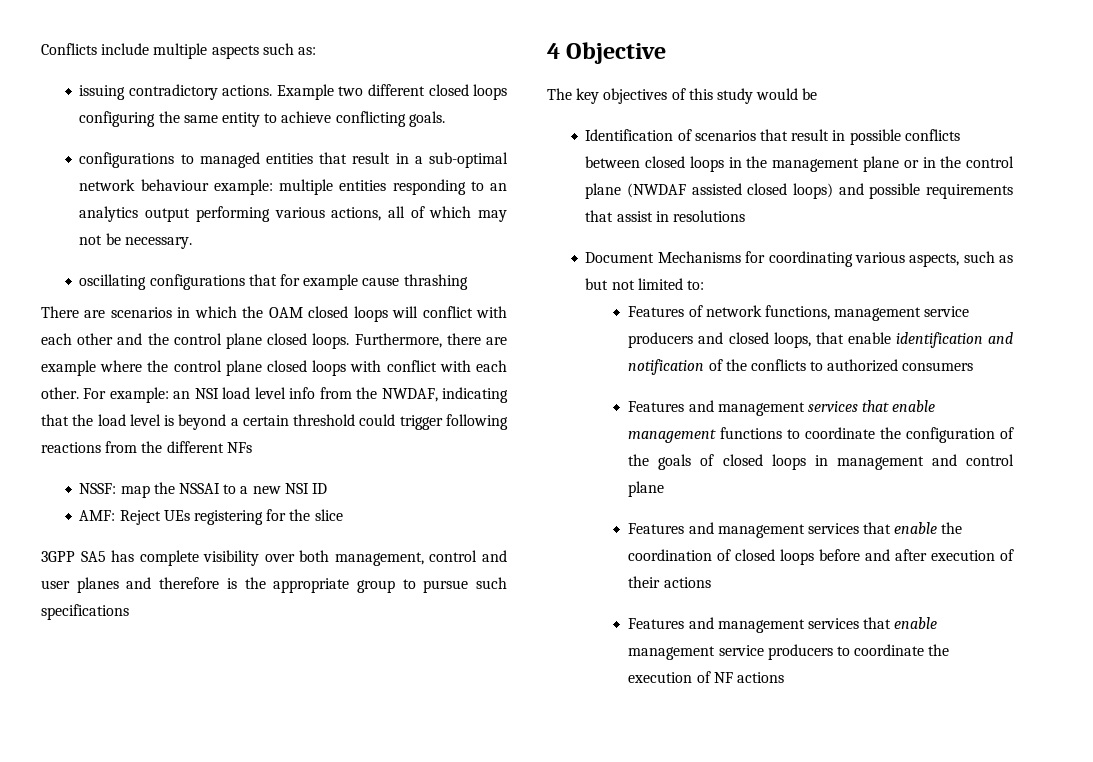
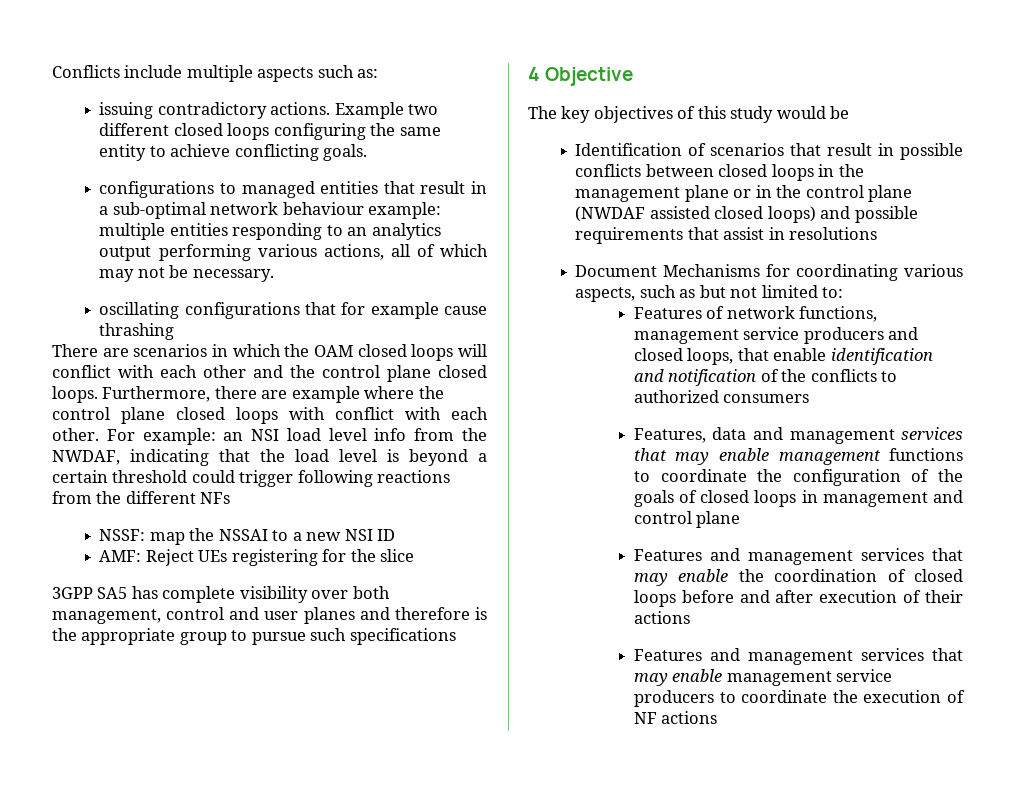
[628,400,890,416] Features and management services that -> [633,427,963,444] [633,448,710,465] Features, data and management services that may
(892, 528) none -> [633,573,668,586] may
(892, 623) none -> [633,673,668,686] may

